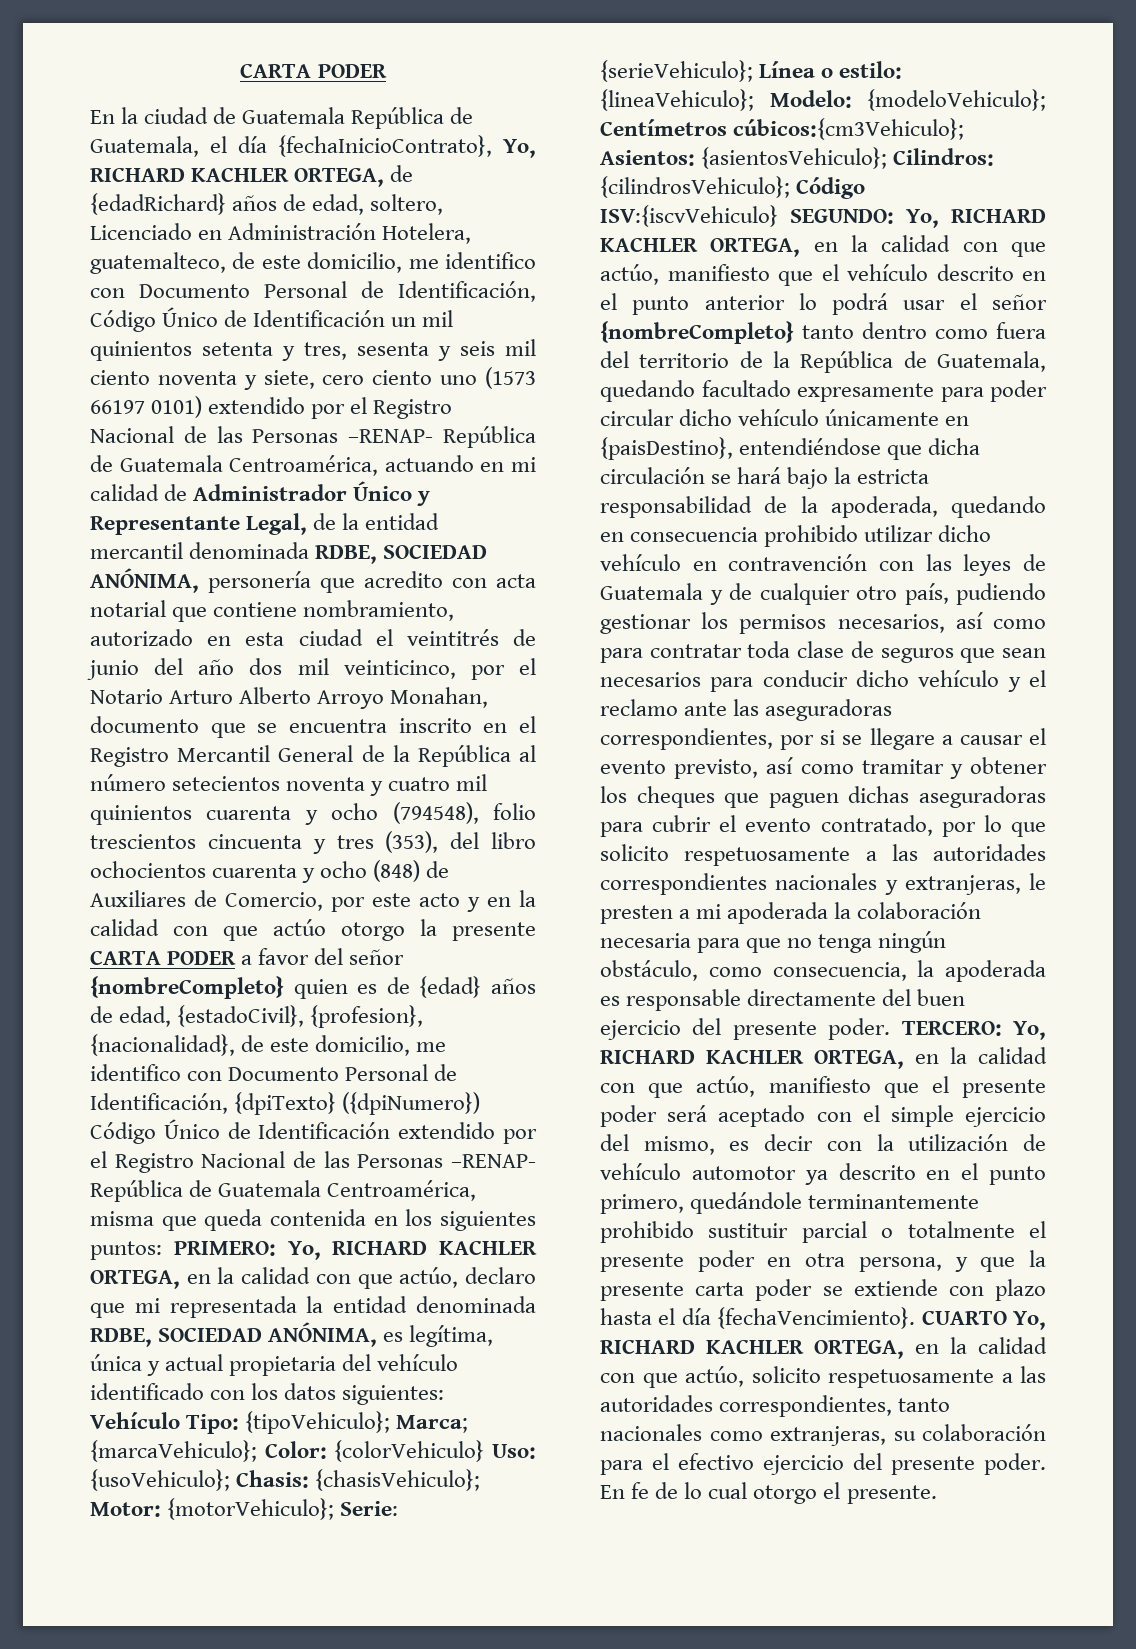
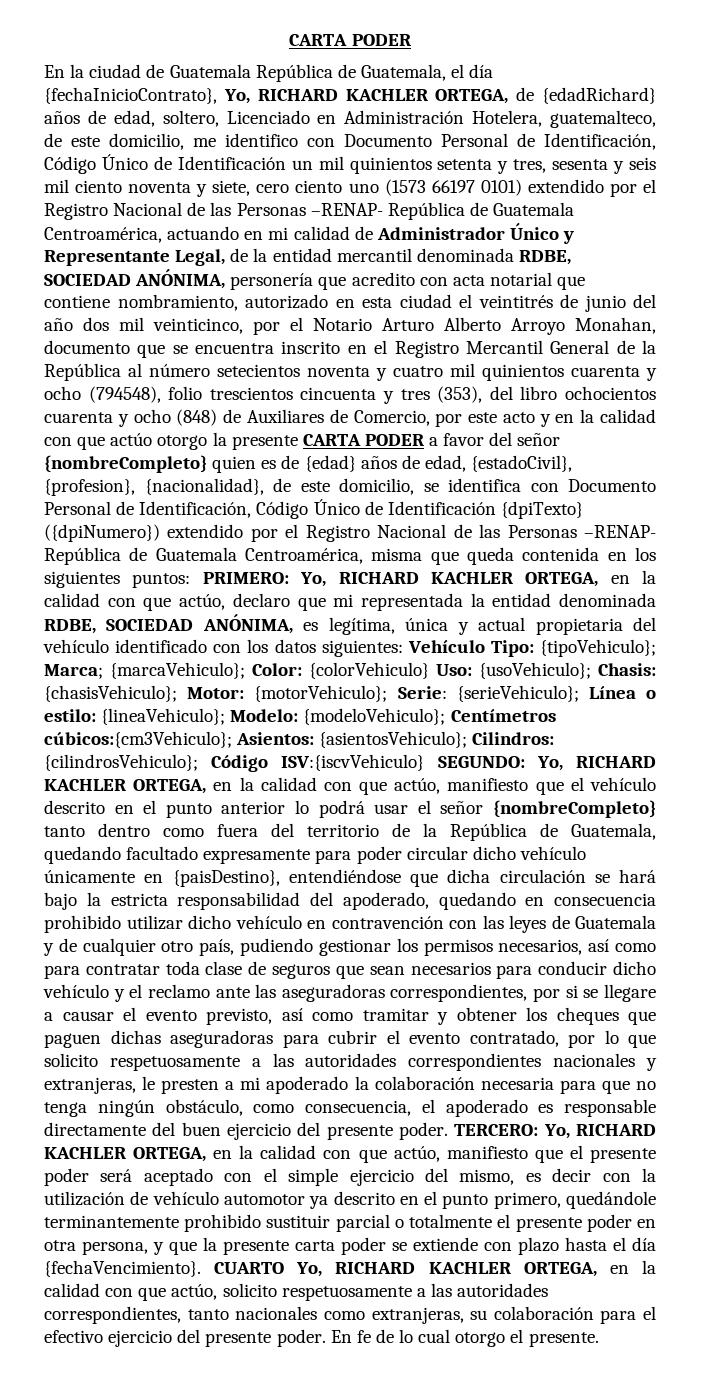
[416,1042,447,1052] [90,1064,458,1081] [90,1092,481,1115] [90,1119,391,1144] me identifico con Documento Personal de Identificación, {dpiTexto} ({dpiNumero}) Código Único de Identificación -> [423,478,656,492] [44,499,583,519] [44,524,160,542] se identifica con Documento Personal de Identificación, Código Único de Identificación {dpiTexto} ({dpiNumero})
[764,496,938,518] de la apoderada, -> [310,892,429,910] del apoderado,
[727,902,829,924] apoderada -> [266,1076,349,1094] apoderado
[917,960,1046,982] la apoderada -> [421,1099,528,1117] el apoderado

